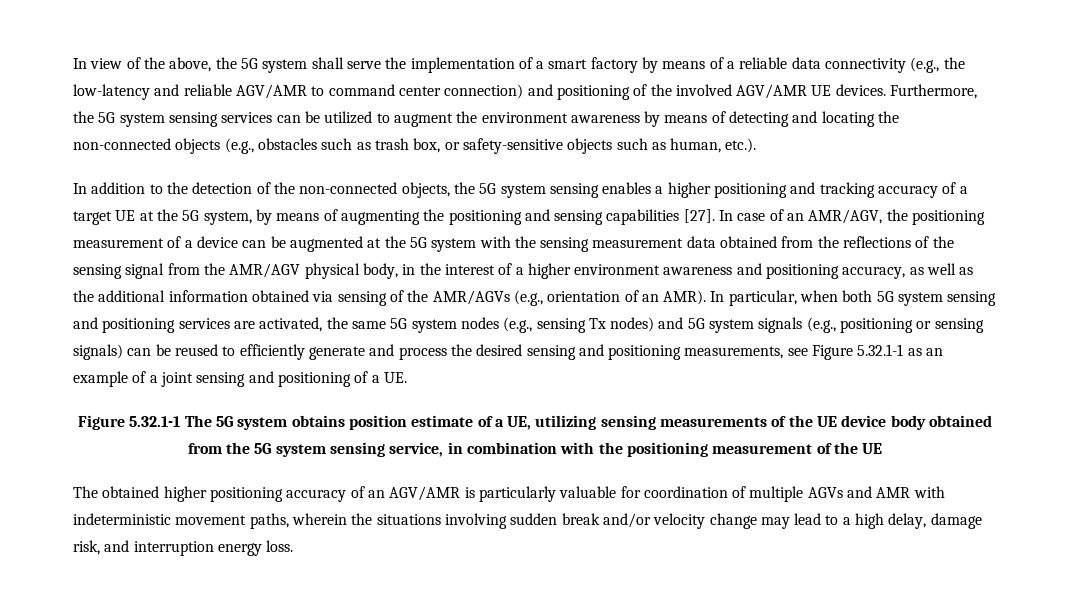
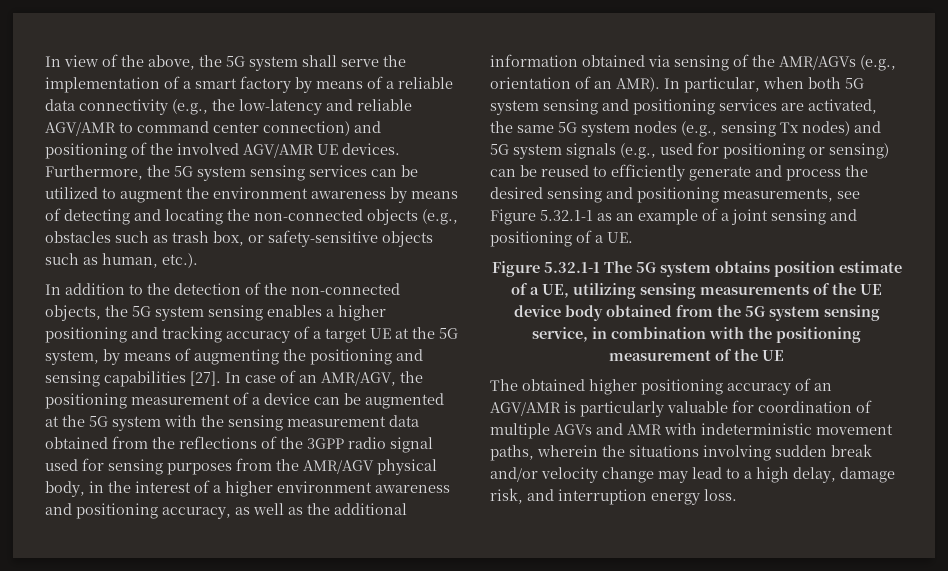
[73,263,165,279] sensing signal -> [307,437,433,453] [45,458,232,475] 3GPP radio signal used for sensing purposes
[840,318,984,333] [73,344,123,360] positioning or sensing signals) -> [660,142,889,159] used for positioning or sensing)

